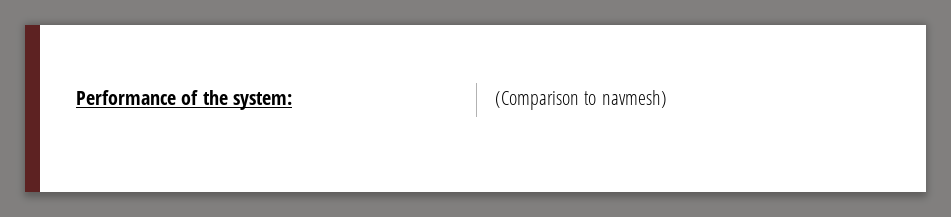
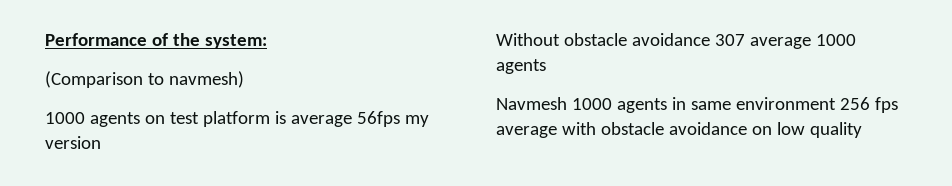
(667, 99) none -> [45,111,429,127] [45,136,101,149] [496,33,856,49] [496,59,546,74] [496,97,898,113] [496,122,862,138] // 1000 agents on test platform is average 56fps my version // Without obstacle avoidance 307 average 1000 agents // Navmesh 1000 agents in same environment 256 fps average with obstacle avoidance on low quality

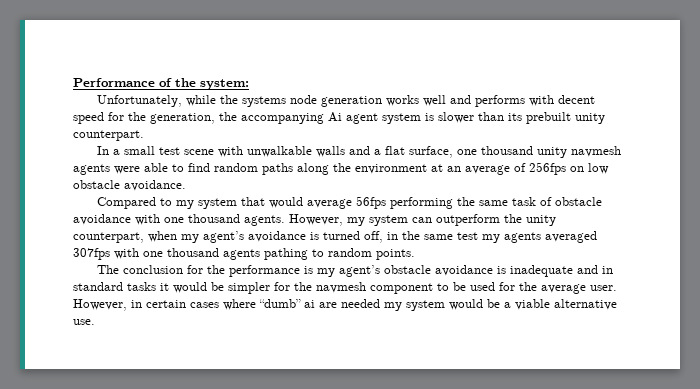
[45,71,244,88] [45,111,429,127] [45,136,101,149] [496,33,856,49] [496,59,546,74] [496,97,898,113] [496,122,862,138] (Comparison to navmesh) // 1000 agents on test platform is average 56fps my version // Without obstacle avoidance 307 average 1000 agents // Navmesh 1000 agents in same environment 256 fps average with obstacle avoidance on low quality -> [96,95,595,107] [73,112,605,124] [73,130,144,141] [96,146,621,158] [73,162,609,175] [73,180,186,191] [96,196,602,209] [73,214,556,226] [73,231,597,243] [73,248,415,260] [96,265,613,277] [73,282,617,294] [73,299,617,311] [73,319,95,325] Unfortunately, while the systems node generation works well and performs with decent speed for the generation, the accompanying Ai agent system is slower than its prebuilt unity counterpart. // In a small test scene with unwalkable walls and a flat surface, one thousand unity navmesh agents were able to find random paths along the environment at an average of 256fps on low obstacle avoidance. // Compared to my system that would average 56fps performing the same task of obstacle avoidance with one thousand agents. However, my system can outperform the unity counterpart, when my agent’s avoidance is turned off, in the same test my agents averaged 307fps with one thousand agents pathing to random points. // The conclusion for the performance is my agent’s obstacle avoidance is inadequate and in standard tasks it would be simpler for the navmesh component to be used for the average user. However, in certain cases where “dumb” ai are needed my system would be a viable alternative use.

